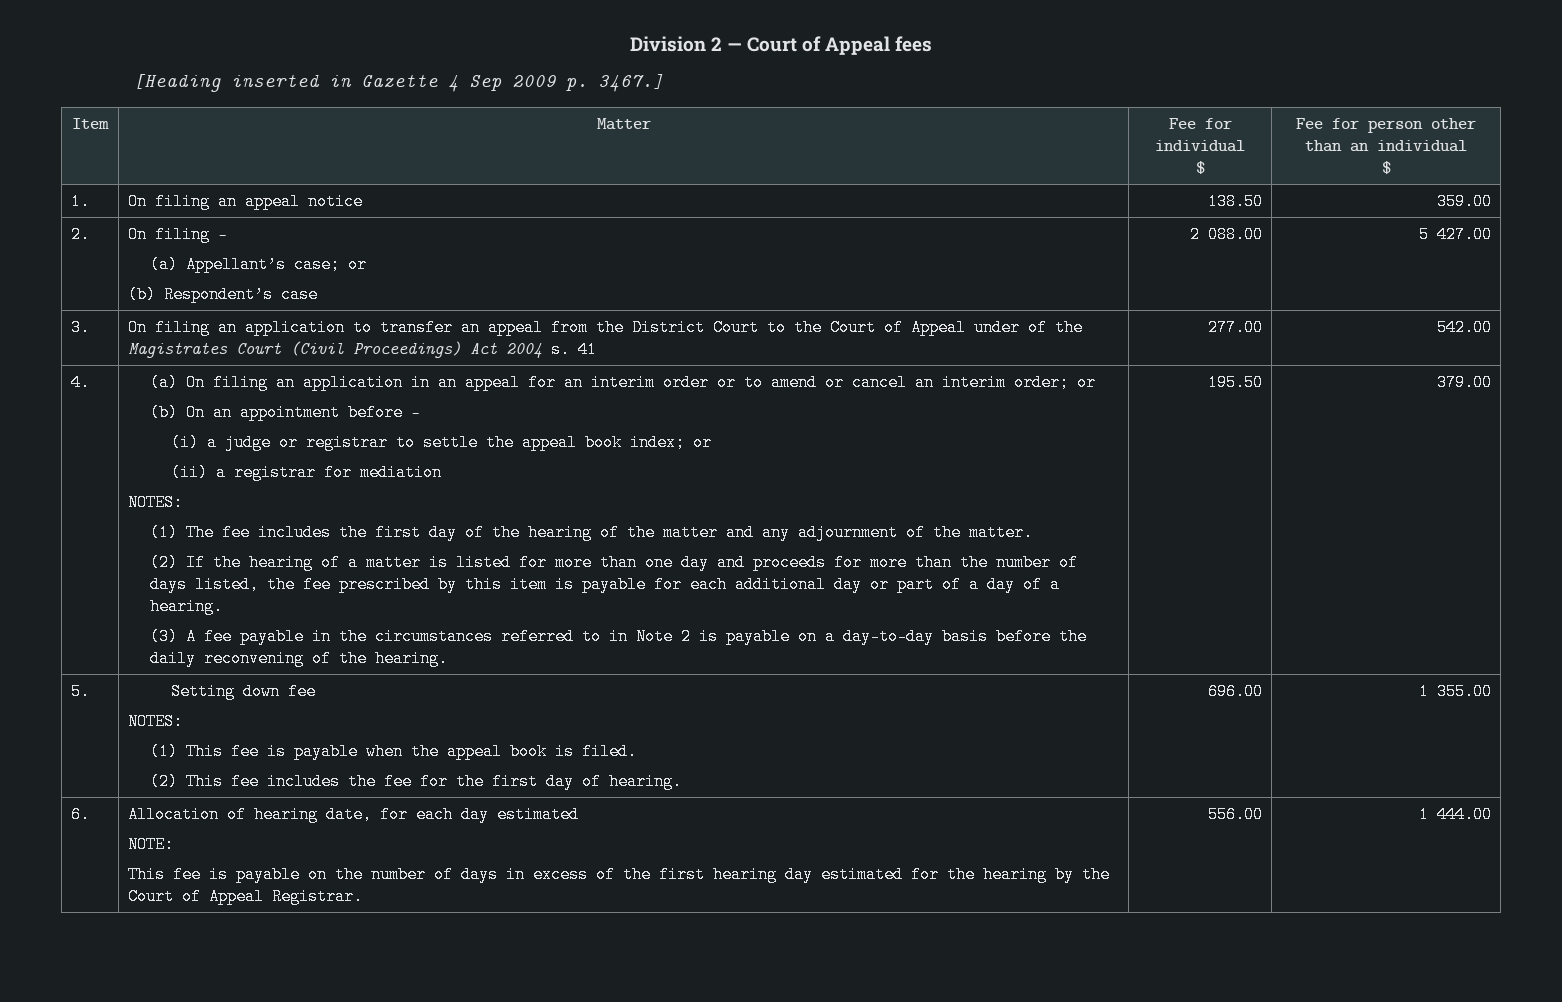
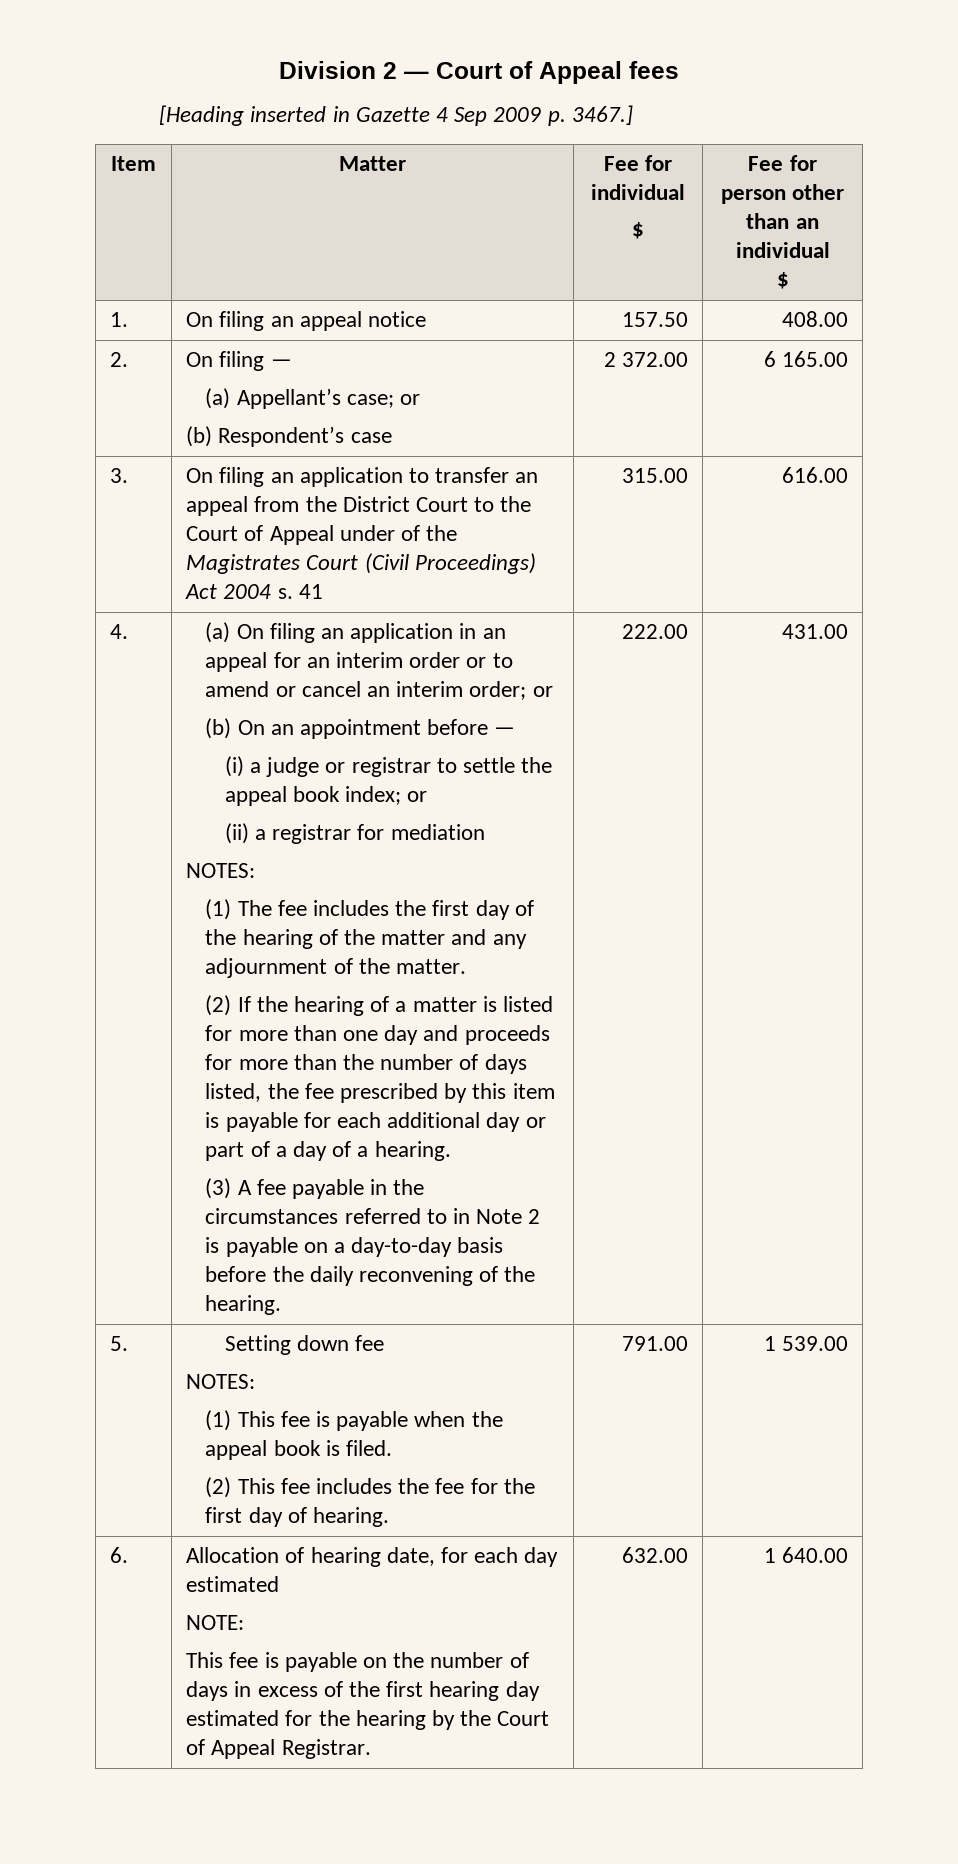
[1207,193,1263,210] [1436,193,1492,210] 138.50 | 359.00 -> [621,312,688,327] [781,311,848,327] 157.50 | 408.00
[1207,226,1263,243] [1418,226,1492,243] 088.00 | 5 427.00 -> [621,352,688,367] [763,351,848,367] 372.00 | 6 165.00
[1207,319,1263,336] [1436,319,1492,336] 277.00 | 542.00 -> [621,468,688,483] [781,467,848,483] 315.00 | 616.00
[1207,374,1263,391] [1436,374,1492,391] 195.50 | 379.00 -> [621,624,688,639] [781,624,848,639] 222.00 | 431.00
[1207,683,1263,700] [1418,683,1492,700] 696.00 | 1 355.00 -> [621,1336,688,1351] [763,1336,848,1351] 791.00 | 1 539.00
[1207,806,1263,823] [1418,806,1492,823] 556.00 | 1 444.00 -> [621,1547,688,1563] [763,1547,848,1563] 632.00 | 1 640.00

